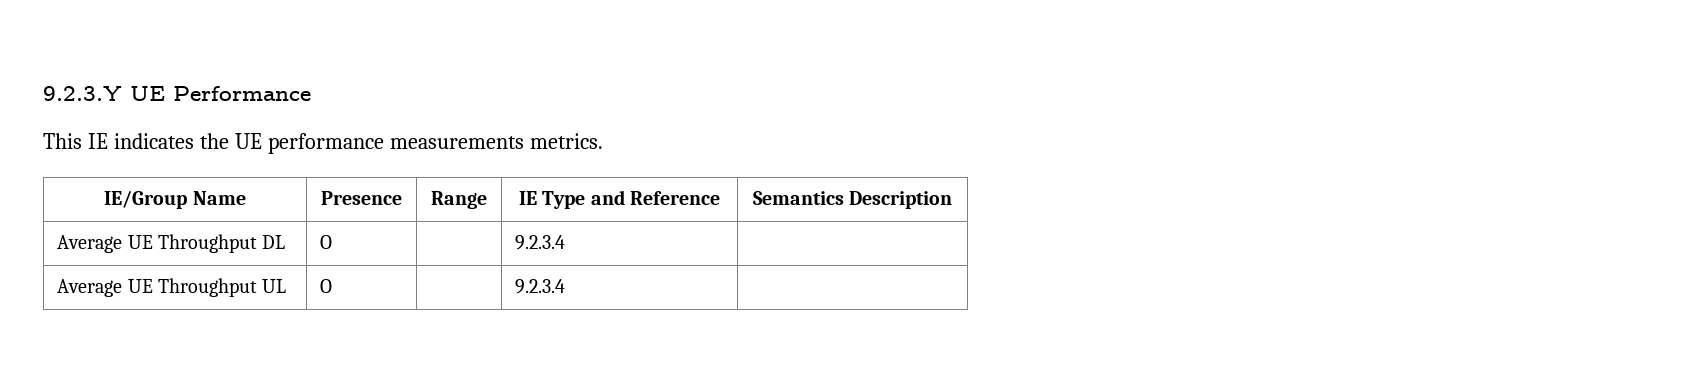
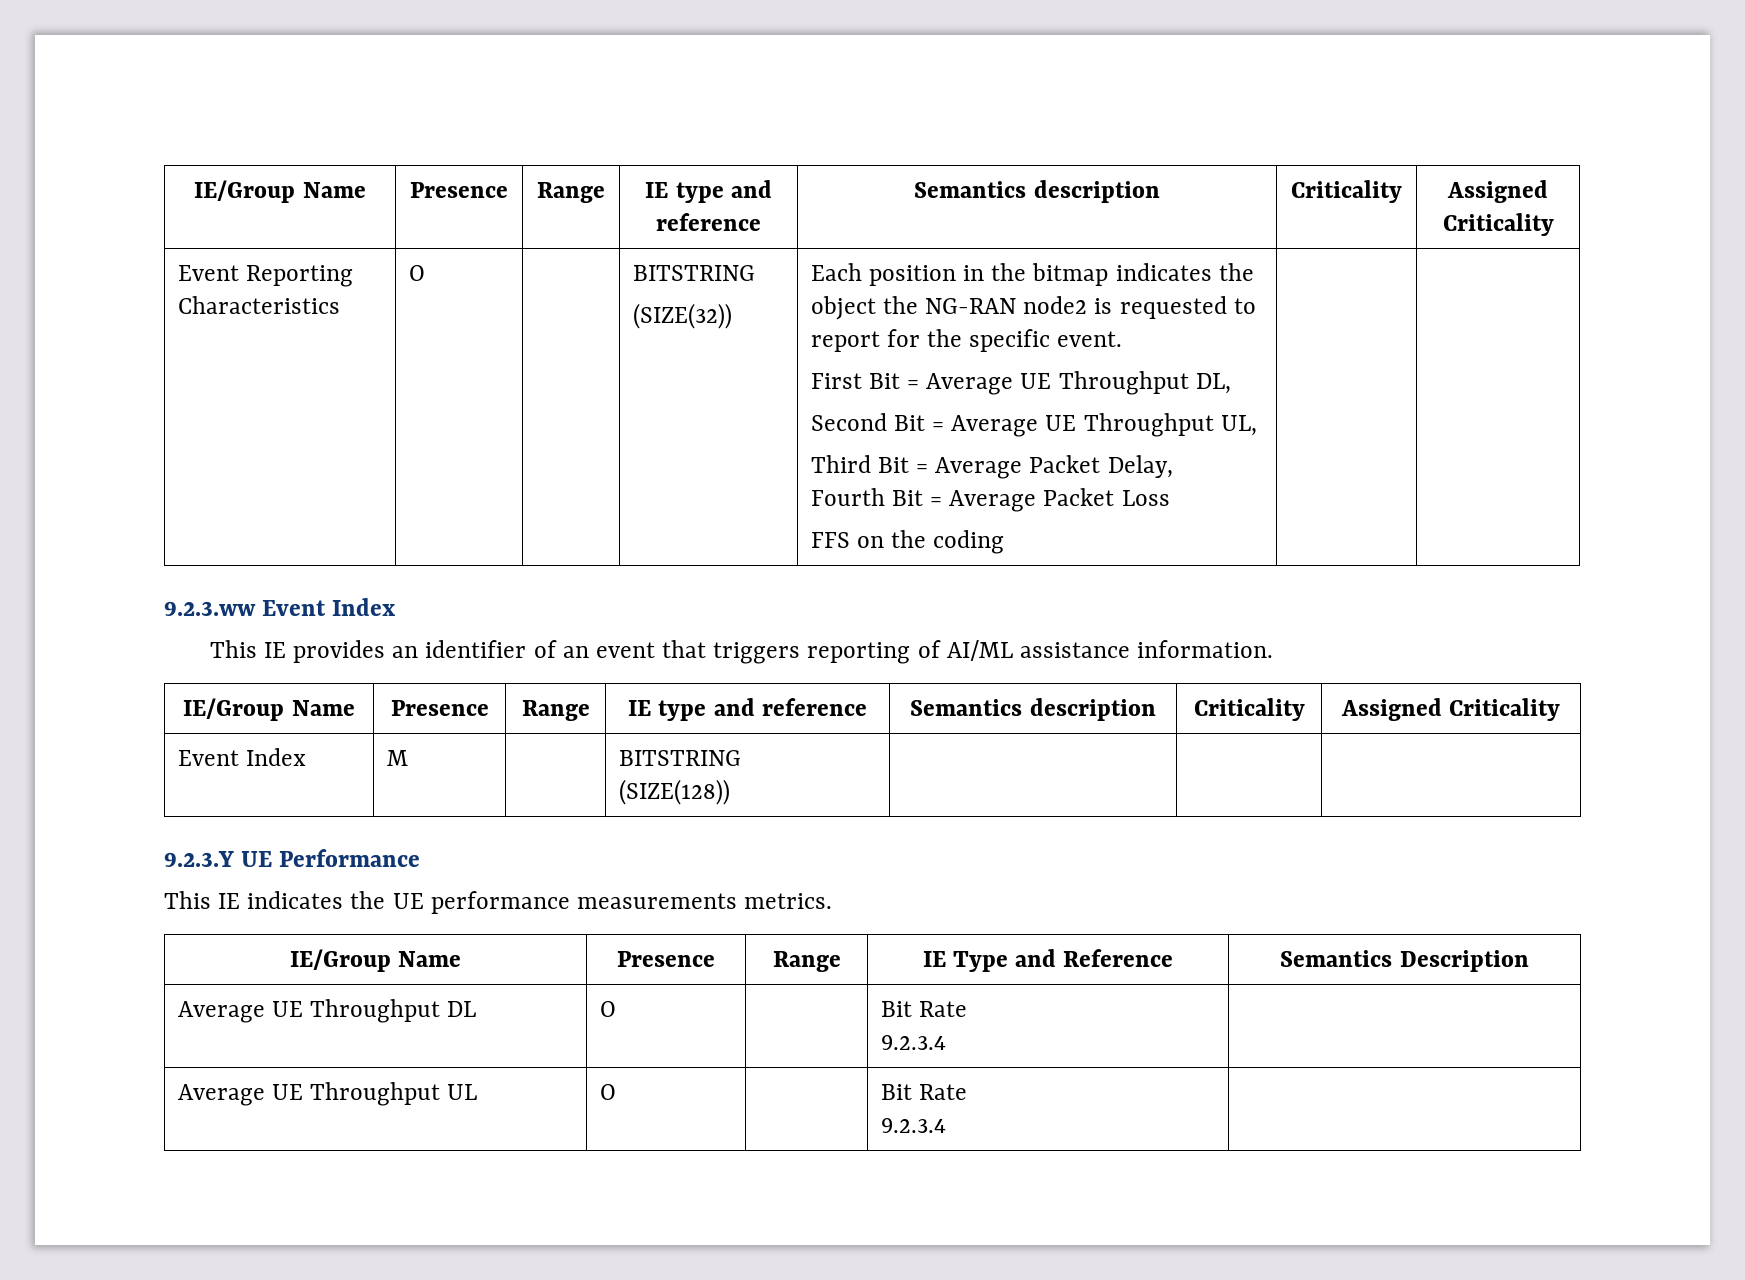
(43, 93) none -> [194,180,366,203] [410,182,508,198] [537,182,605,203] [645,180,772,203] [656,213,761,231] [914,180,1160,203] [1291,180,1402,203] [1447,180,1548,203] [1442,213,1554,236] [177,265,353,287] [177,296,340,314] [408,265,425,281] [632,265,755,281] [632,303,732,329] [810,263,1254,286] [810,296,1256,320] [810,329,1123,352] [810,371,1231,395] [810,413,1257,437] [810,455,1173,479] [810,488,1170,512] [810,530,1005,554] [164,598,396,616] [209,640,1273,664] [183,698,355,721] [390,700,489,716] [521,700,590,721] [628,698,867,721] [910,698,1156,721] [1193,698,1305,721] [1340,698,1561,721] [177,748,306,766] [386,750,408,766] [618,750,741,766] [618,779,730,805] IE/Group Name | Presence | Range | IE type and reference | Semantics description | Criticality | Assigned Criticality // Event Reporting Characteristics | O | | BITSTRING // (SIZE(32)) | Each position in the bitmap indicates the object the NG-RAN node2 is requested to report for the specific event. // First Bit = Average UE Throughput DL, // Second Bit = Average UE Throughput UL, // Third Bit = Average Packet Delay, // Fourth Bit = Average Packet Loss // FFS on the coding | | // 9.2.3.ww Event Index // This IE provides an identifier of an event that triggers reporting of AI/ML assistance information. // IE/Group Name | Presence | Range | IE type and reference | Semantics description | Criticality | Assigned Criticality // Event Index | M | | BITSTRING // (SIZE(128)) | | | //
(333, 242) none -> [880,1001,967,1017] Bit Rate //
(333, 286) none -> [880,1084,967,1100] Bit Rate //

